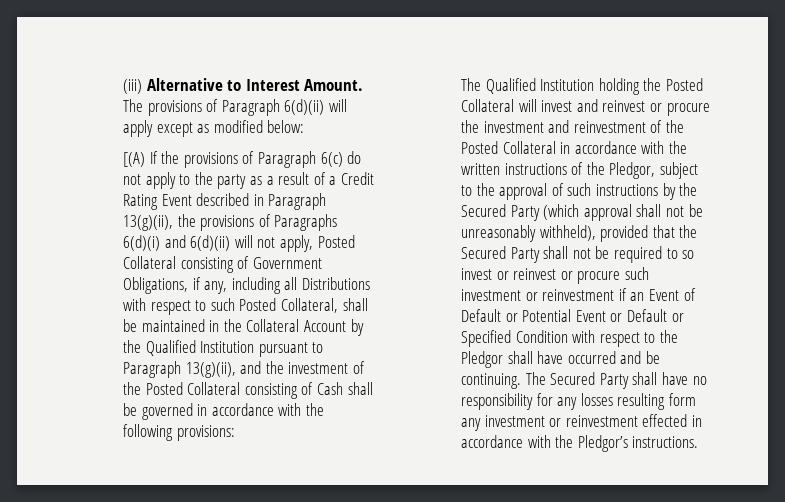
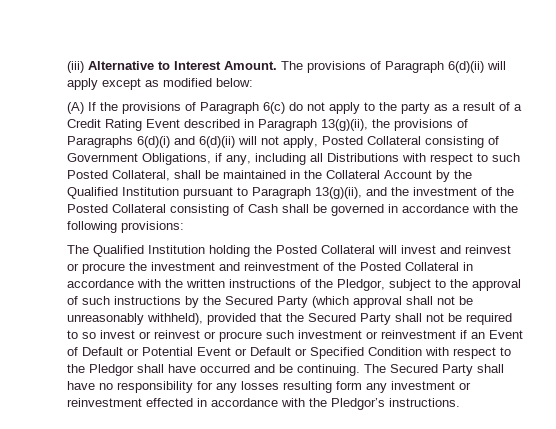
[122,152,145,167] [(A) -> [67,102,85,114] (A)

